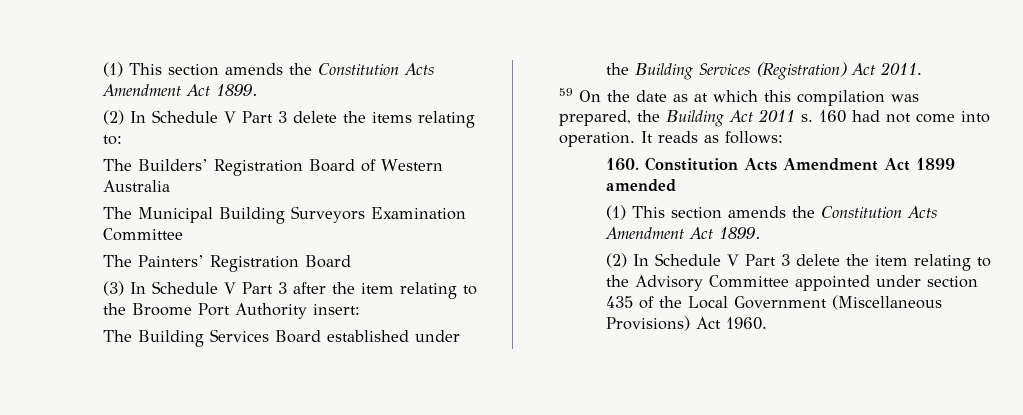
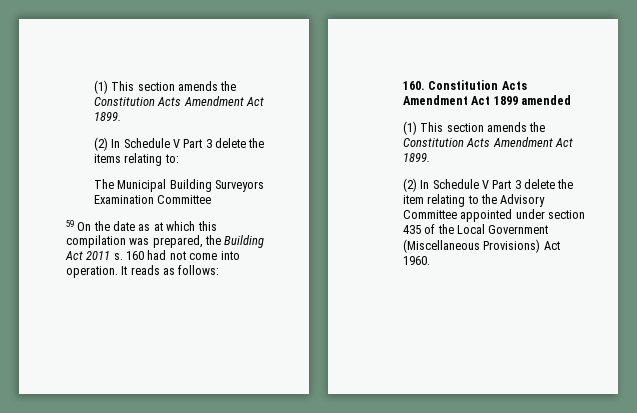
[102,159,443,176] [102,180,170,192] // The Builders’ Registration Board of Western Australia -> (179, 158) none
[102,255,351,272] [102,281,477,299] [102,303,360,319] [102,329,460,347] [605,62,922,80] // The Painters’ Registration Board // (3) In Schedule V Part 3 after the item relating to the Broome Port Authority insert: // The Building Services Board established under the Building Services (Registration) Act 2011. -> (212, 199) none

